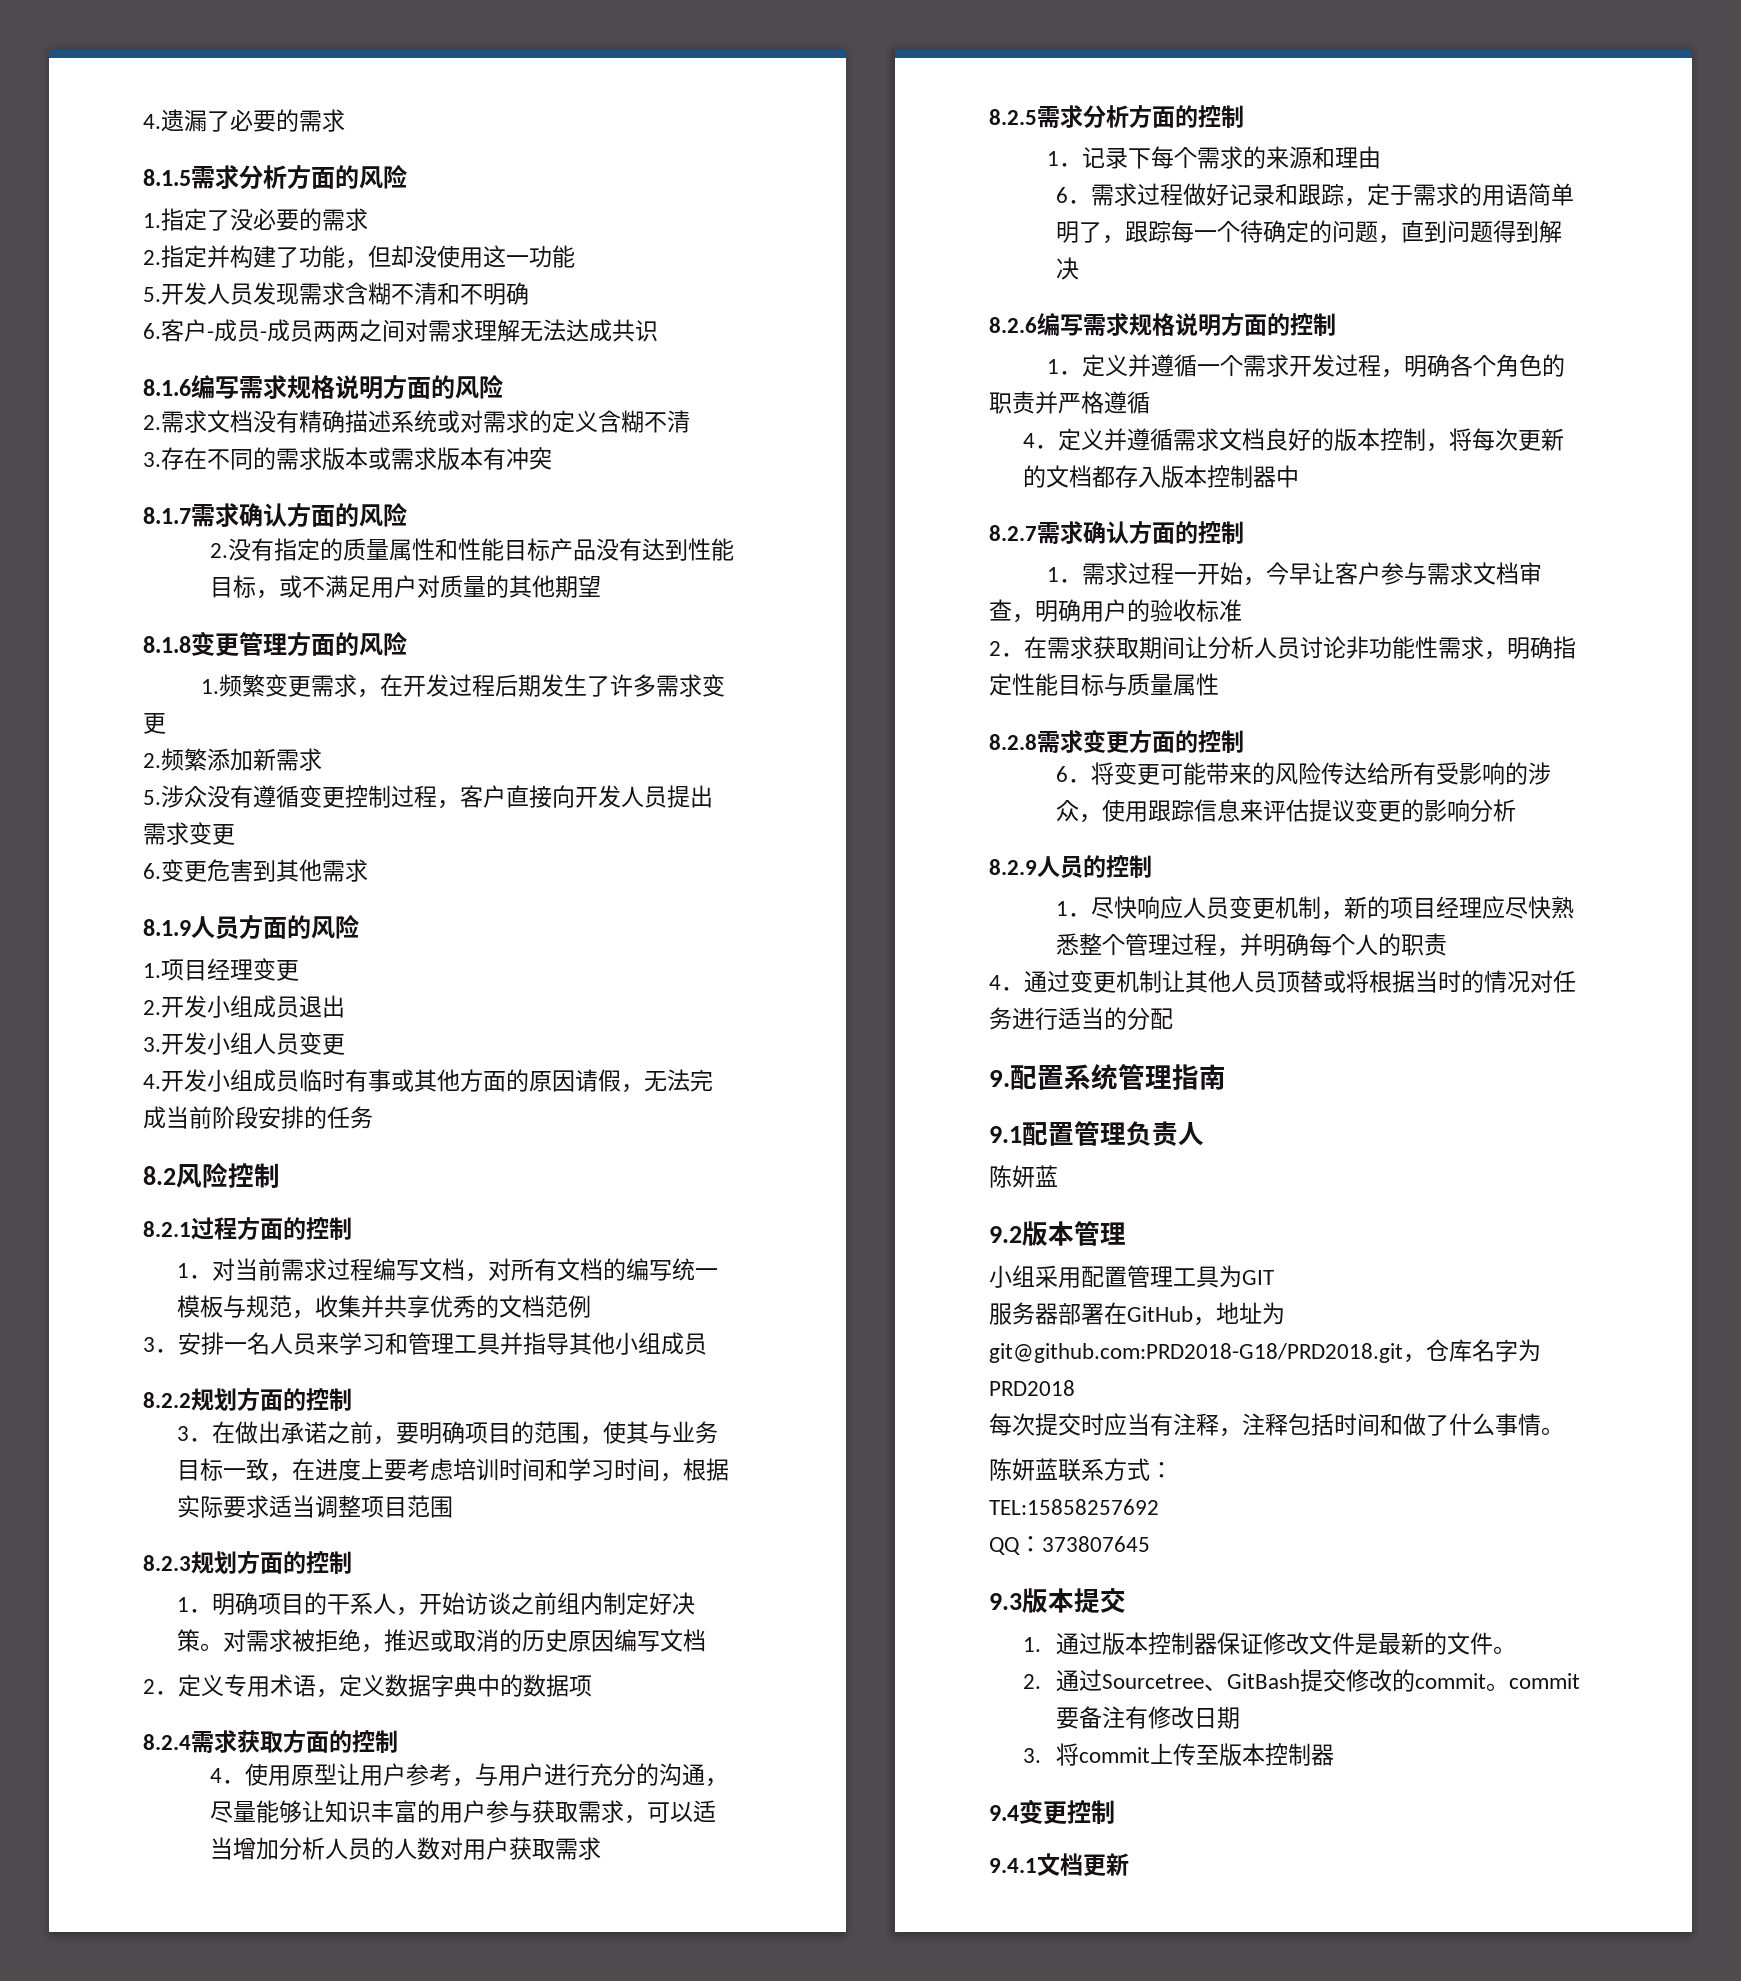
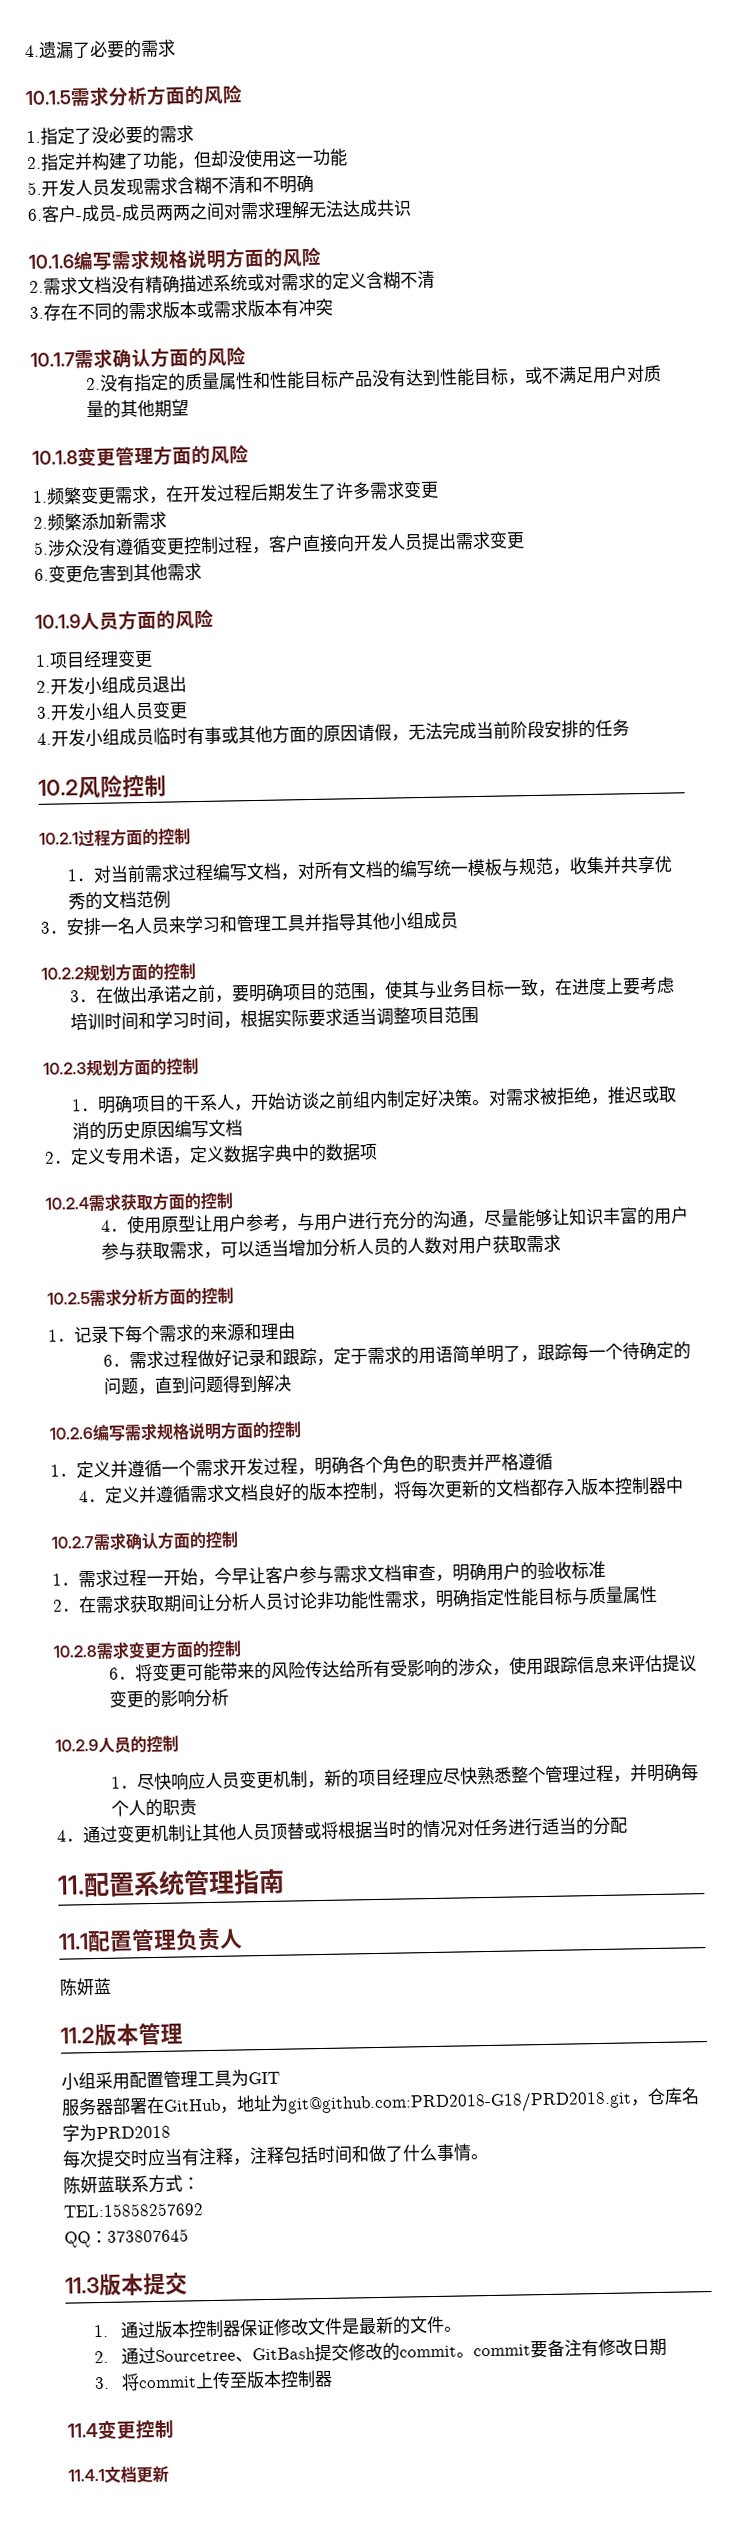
[143,169,191,186] 8.1.5 -> [25,90,72,105] 10.1.5
[143,379,191,396] 8.1.6 -> [28,254,75,269] 10.1.6
[143,507,191,524] 8.1.7 -> [30,352,75,367] 10.1.7
[143,636,191,653] 8.1.8 -> [32,450,78,465] 10.1.8
[143,919,191,936] 8.1.9 -> [35,614,81,629] 10.1.9
[143,1166,176,1185] 8.2 -> [38,779,79,796] 10.2
[143,1221,191,1237] 8.2.1 -> [39,832,79,845] 10.2.1
[143,1392,191,1408] 8.2.2 -> [41,967,84,980] 10.2.2
[143,1555,191,1571] 8.2.3 -> [43,1062,87,1075] 10.2.3
[143,1734,191,1750] 8.2.4 -> [45,1197,89,1210] 10.2.4
[989,109,1037,125] 8.2.5 -> [47,1292,90,1305] 10.2.5
[989,317,1037,333] 8.2.6 -> [49,1427,94,1440] 10.2.6
[989,525,1037,541] 8.2.7 -> [51,1536,95,1549] 10.2.7
[989,734,1037,750] 8.2.8 -> [53,1644,97,1658] 10.2.8
[989,859,1037,875] 8.2.9 -> [55,1738,99,1752] 10.2.9
[989,1070,1010,1087] 9. -> [57,1875,85,1895] 11.
[989,1126,1022,1143] 9.1 -> [58,1933,89,1950] 11.1
[989,1226,1022,1243] 9.2 -> [60,2027,95,2044] 11.2
[989,1593,1022,1610] 9.3 -> [65,2277,100,2294] 11.3
[989,1805,1019,1821] 9.4 -> [67,2423,99,2438] 11.4
[989,1858,1037,1873] 9.4.1 -> [68,2468,105,2482] 11.4.1

